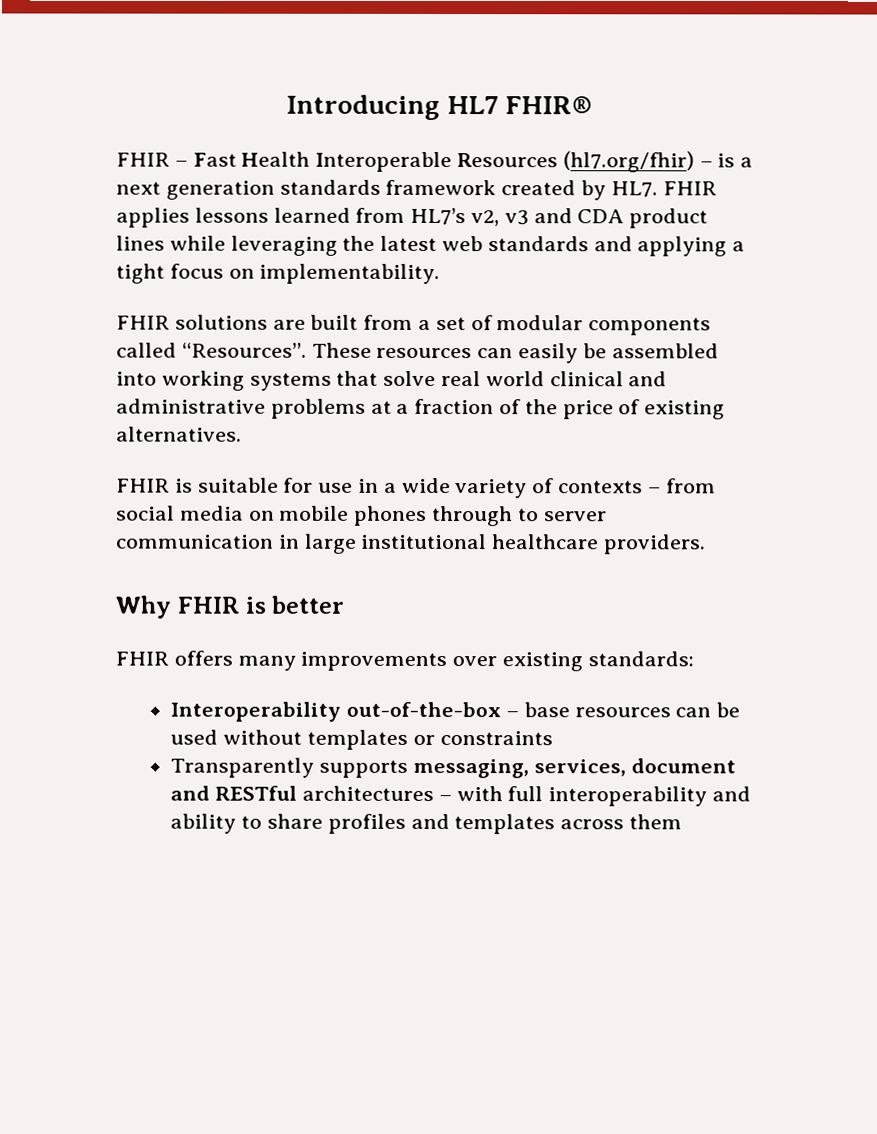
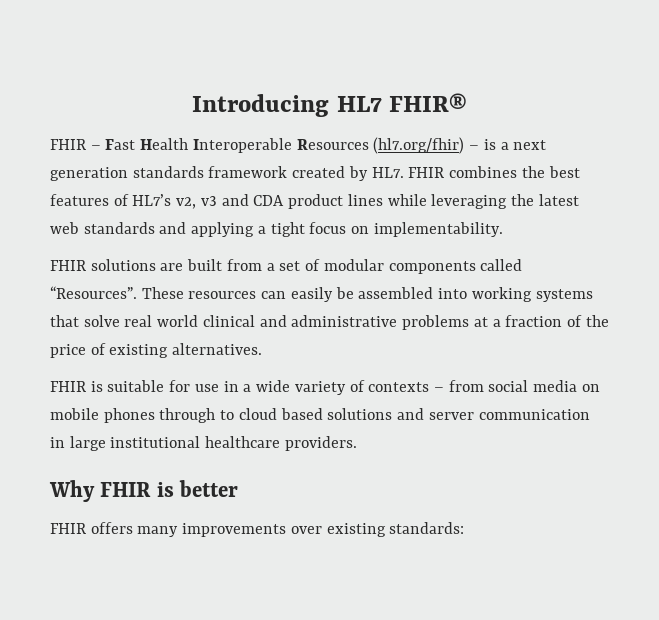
[116,207,406,228] applies lessons learned from -> [449,166,580,178] [50,194,129,206] combines the best features of
(539, 515) none -> [238,408,425,420] cloud based solutions and
[170,701,741,722] [170,729,553,750] [170,757,736,779] [170,785,751,807] [170,813,682,835] // Interoperability out-of-the-box – base resources can be used without templates or constraints // Transparently supports messaging, services, document and RESTful architectures – with full interoperability and ability to share profiles and templates across them -> (465, 528) none

